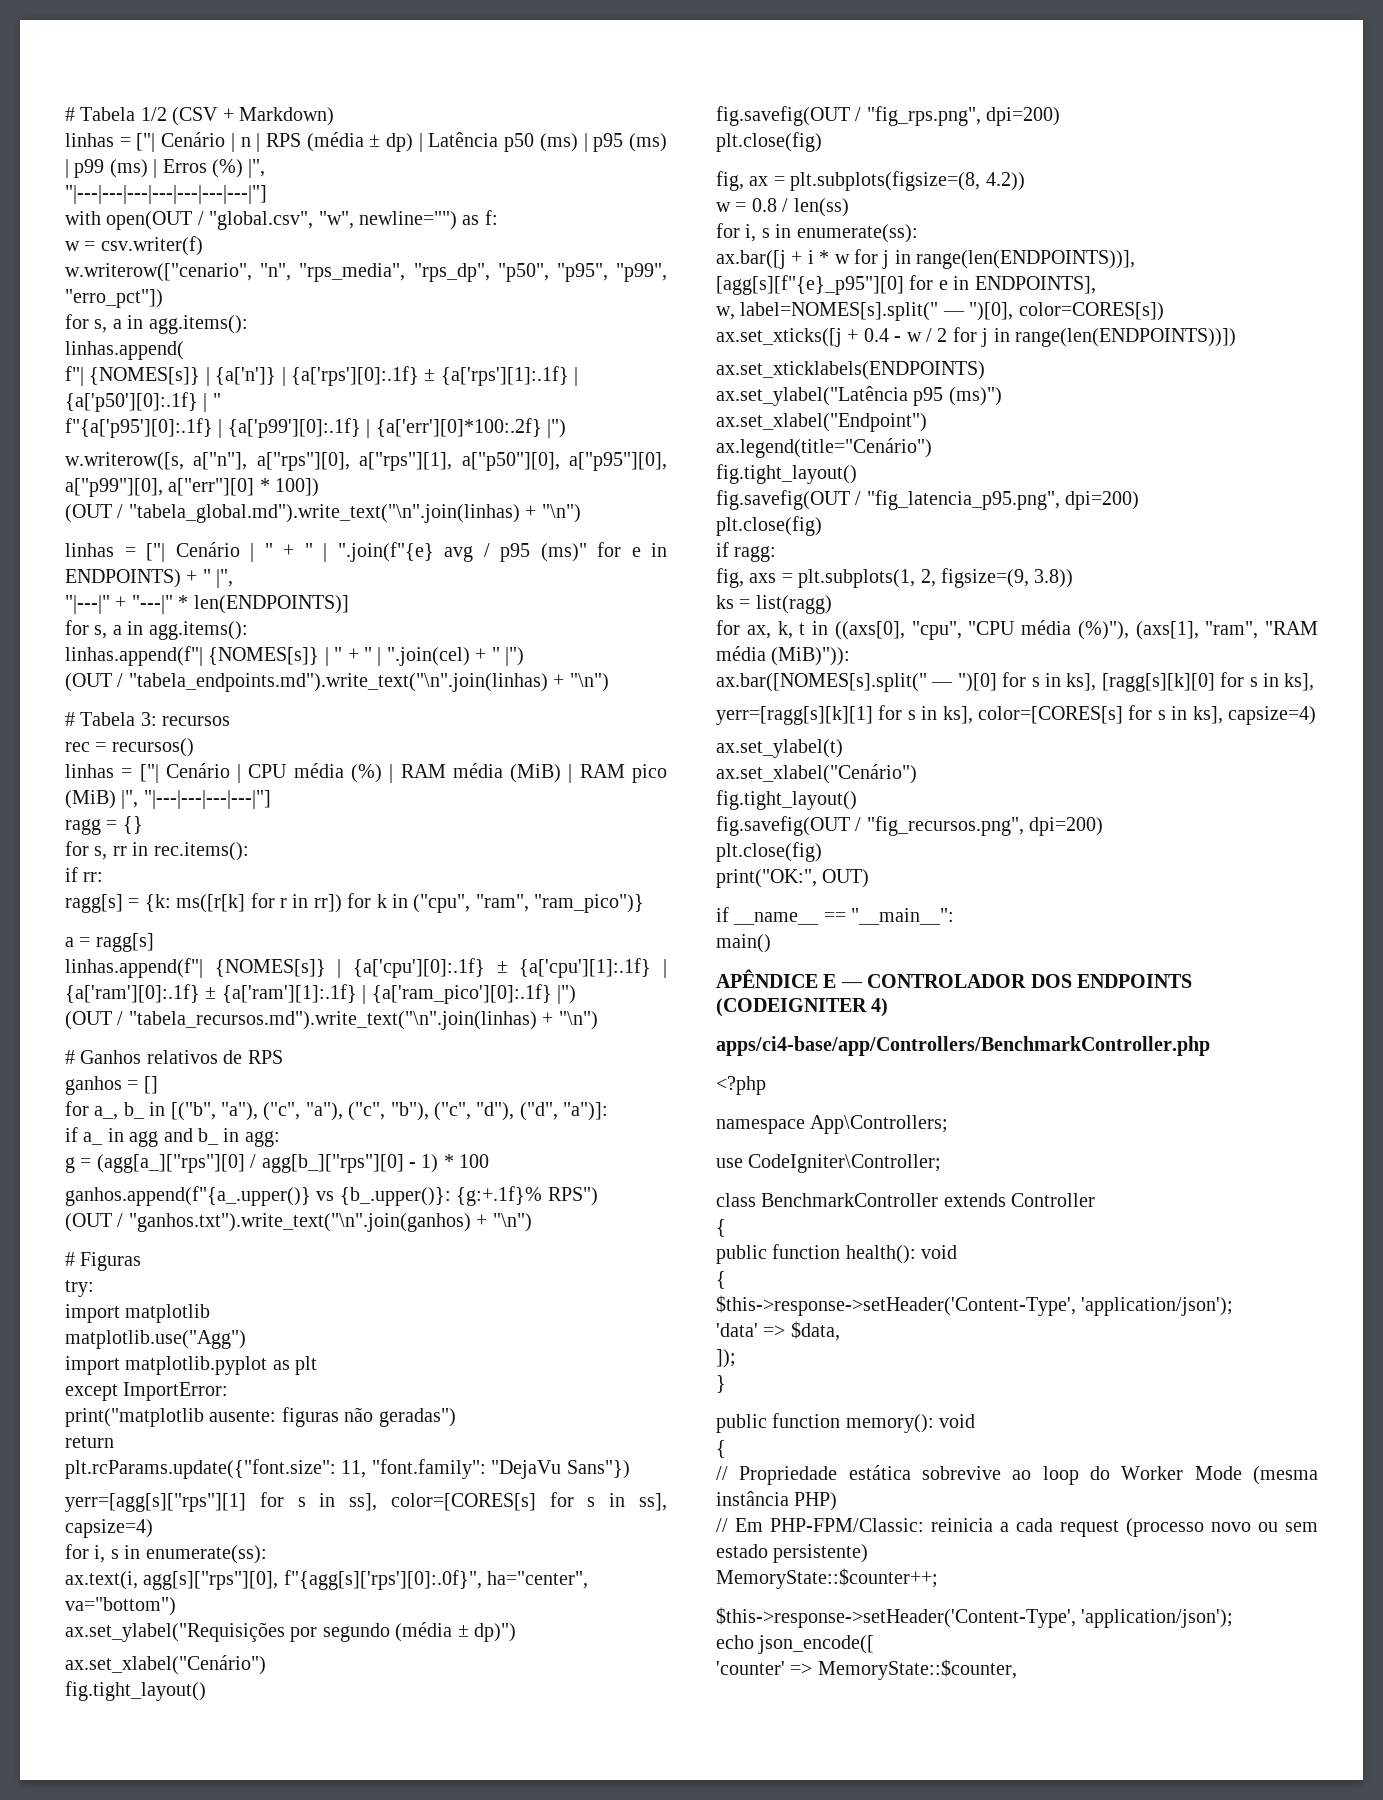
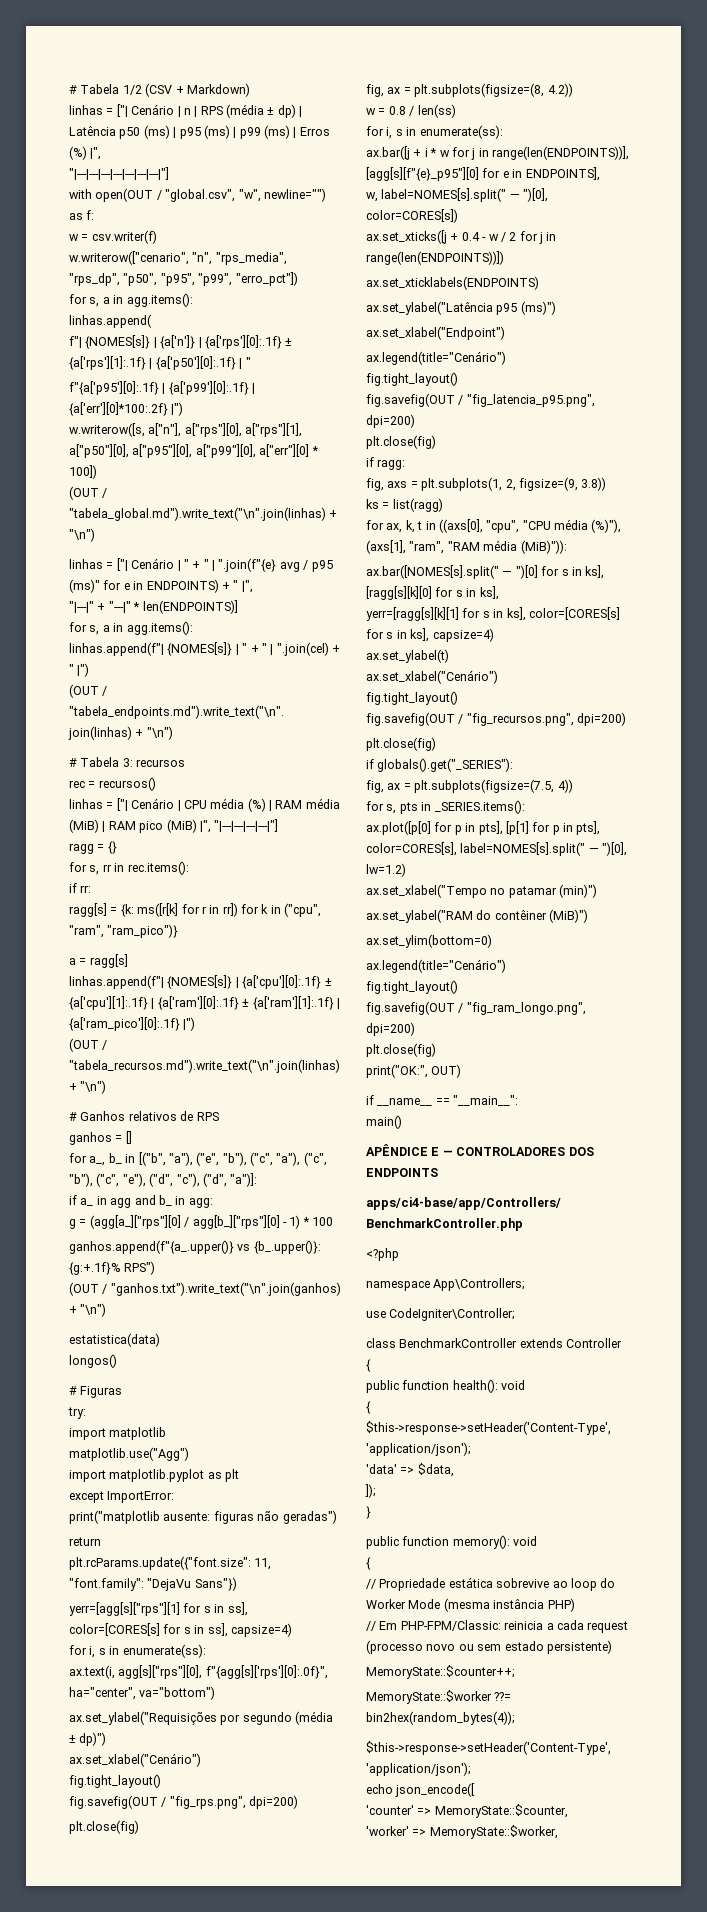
(258, 1111) none -> [196,1152,247,1166] ("e", "b"),
[476,1102,515,1121] "d"), -> [122,1173,200,1187] "e"), ("d", "c"),
(532, 1222) none -> [69,1333,160,1347] [69,1354,117,1368] // estatistica(data) // longos()
(822, 852) none -> [366,758,514,772] [366,779,573,793] [366,800,525,814] [366,821,601,835] [366,842,628,856] [366,863,406,877] [366,884,598,898] [366,909,589,923] [366,934,492,948] [366,959,506,973] [366,980,458,994] [366,1001,586,1015] [366,1022,415,1036] [366,1043,436,1057] // if globals().get("_SERIES"): // fig, ax = plt.subplots(figsize=(7.5, 4)) // for s, pts in _SERIES.items(): // ax.plot([p[0] for p in pts], [p[1] for p in pts], color=CORES[s], label=NOMES[s].split(" — ")[0], lw=1.2) // ax.set_xlabel("Tempo no patamar (min)") // ax.set_ylabel("RAM do contêiner (MiB)") // ax.set_ylim(bottom=0) // ax.legend(title="Cenário") // fig.tight_layout() // fig.savefig(OUT / "fig_ram_longo.png", dpi=200) // plt.close(fig)
[867,974,1027,988] CONTROLADOR -> [456,1147,566,1156] CONTROLADORES
[716,998,889,1017] (CODEIGNITER 4) -> (438, 1172) none
(938, 1578) none -> [366,1690,512,1704] [366,1711,515,1725] // MemoryState::$worker ??= bin2hex(random_bytes(4));
(1017, 1669) none -> [366,1825,558,1839] // 'worker' => MemoryState::$worker,

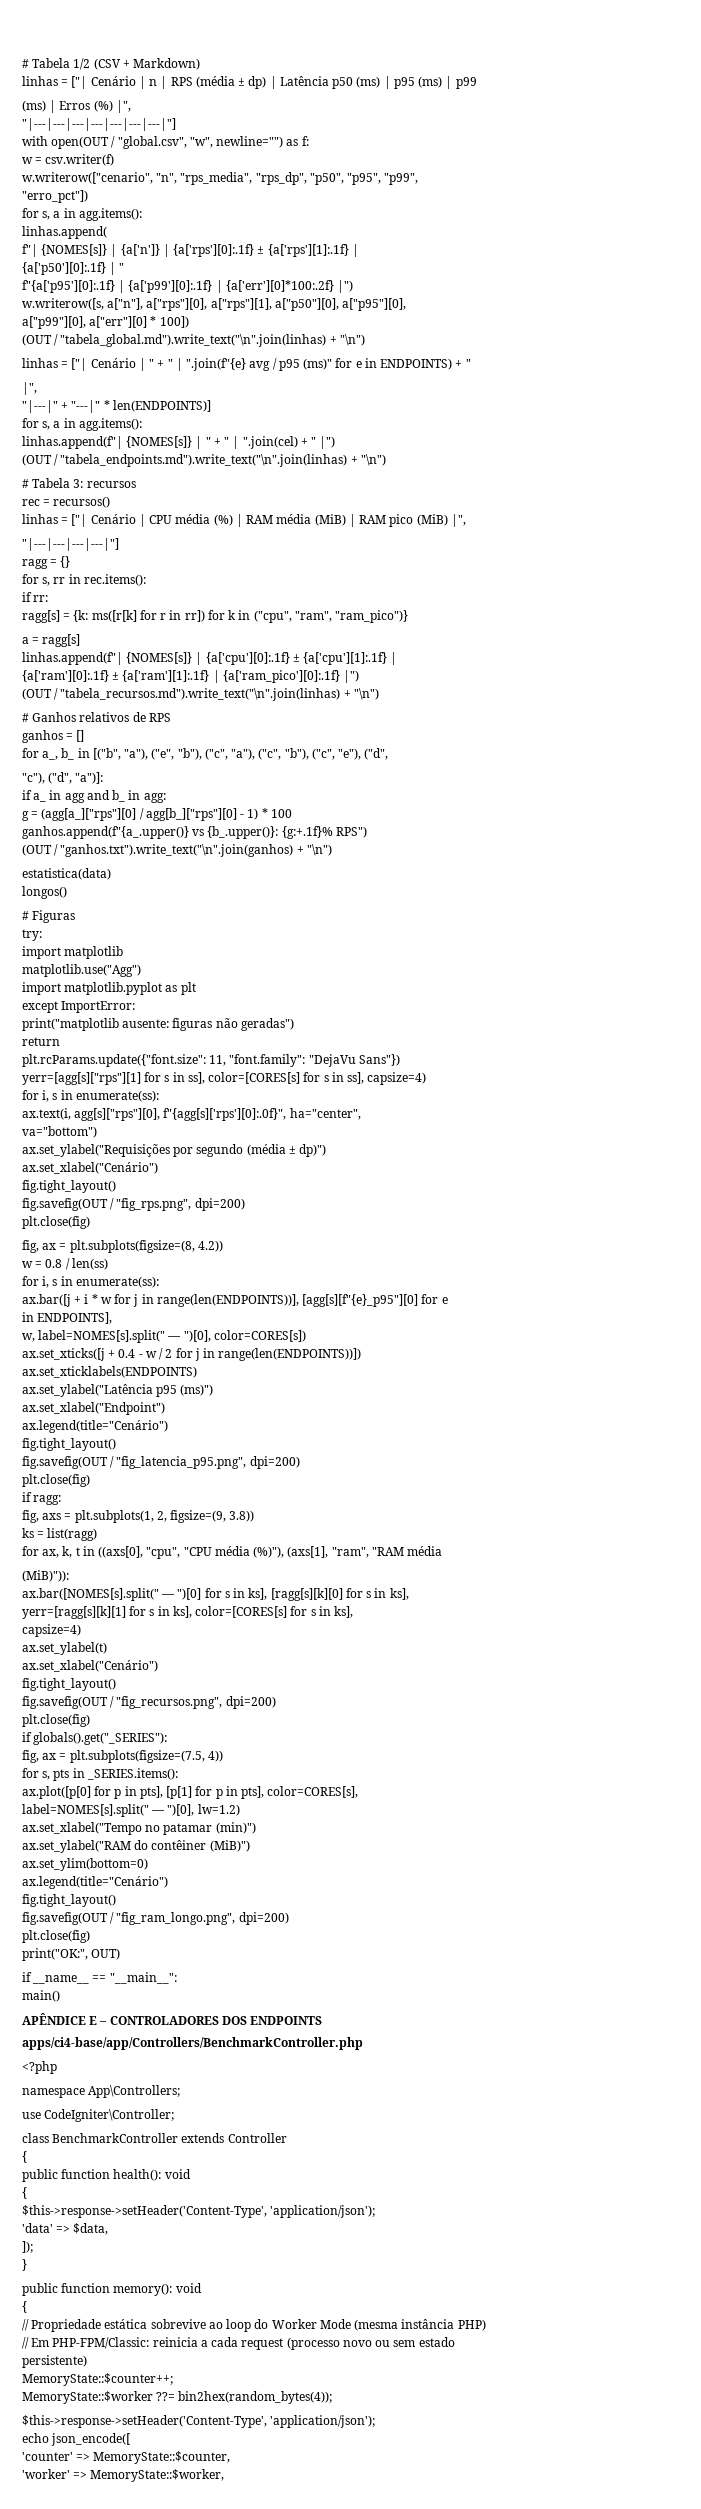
(261, 133) none -> (477, 83) //
(233, 279) none -> (419, 179) //
(153, 363) none -> (359, 250) //
(193, 451) none -> (407, 304) //
(239, 585) none -> (471, 363) //
(211, 826) none -> (466, 520) //
(155, 1003) none -> (398, 658) //
(174, 1180) none -> (389, 754) //
(136, 1693) none -> (361, 1114) //
(509, 174) none -> (448, 1300) //
(518, 545) none -> (443, 1551) //
(430, 635) none -> (354, 1612) //
(457, 849) none -> (359, 1792) //
[442,1150,453,1156] — -> [99,2021,108,2025] –
(544, 1646) none -> (455, 2342) //

